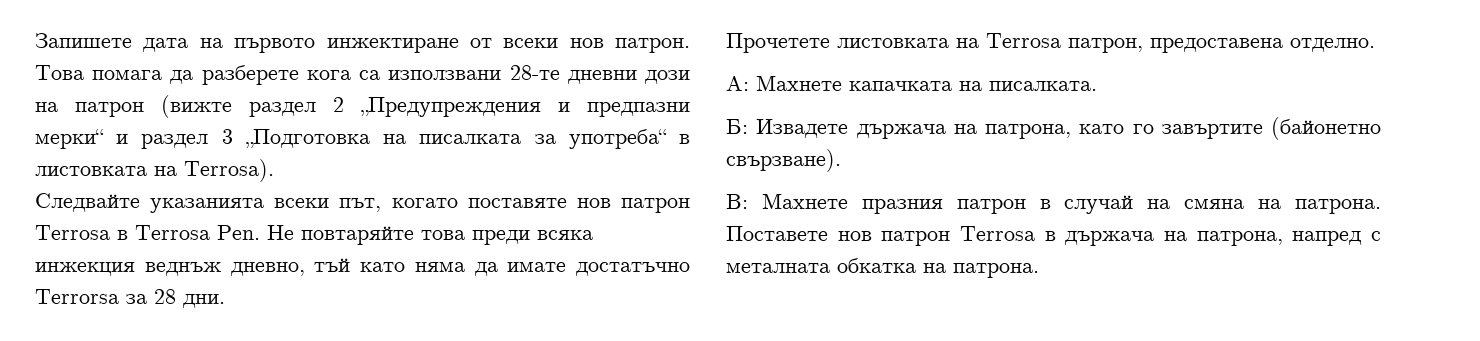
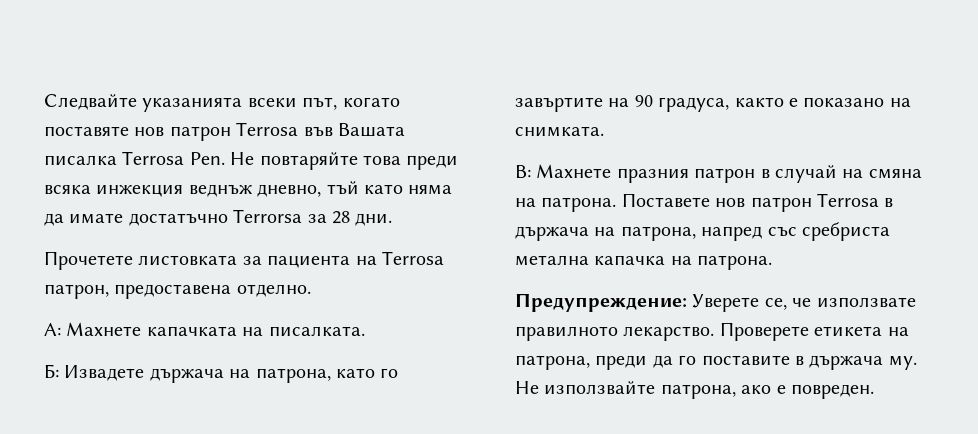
[35,33,690,53] [35,65,690,85] [35,95,690,118] [35,129,690,149] [35,159,274,182] Запишете дата на първото инжектиране от всеки нов патрон. Това помага да разберете кога са използвани 28-те дневни дози на патрон (вижте раздел 2 „Предупреждения и предпазни мерки“ и раздел 3 „Подготовка на писалката за употреба“ в листовката на Terrosa). // -> (44, 102) none
[117,230,128,240] в -> [303,123,405,137] [44,155,117,165] във Вашата писалка
(949, 43) none -> [242,255,351,268] за пациента
[1271,117,1381,140] [726,149,841,172] (байонетно свързване). -> [608,95,911,112] [515,126,604,137] на 90 градуса, както е показано на снимката.
[1371,231,1381,241] [726,258,1039,278] с металната обкатка на патрона. -> [767,222,890,241] [515,255,773,270] [515,293,916,312] [515,322,909,341] [515,355,917,370] [515,381,874,399] със сребриста метална капачка на патрона. // Предупреждение: Уверете се, че използвате правилното лекарство. Проверете етикета на патрона, преди да го поставите в държача му. Не използвайте патрона, ако е повреден.

